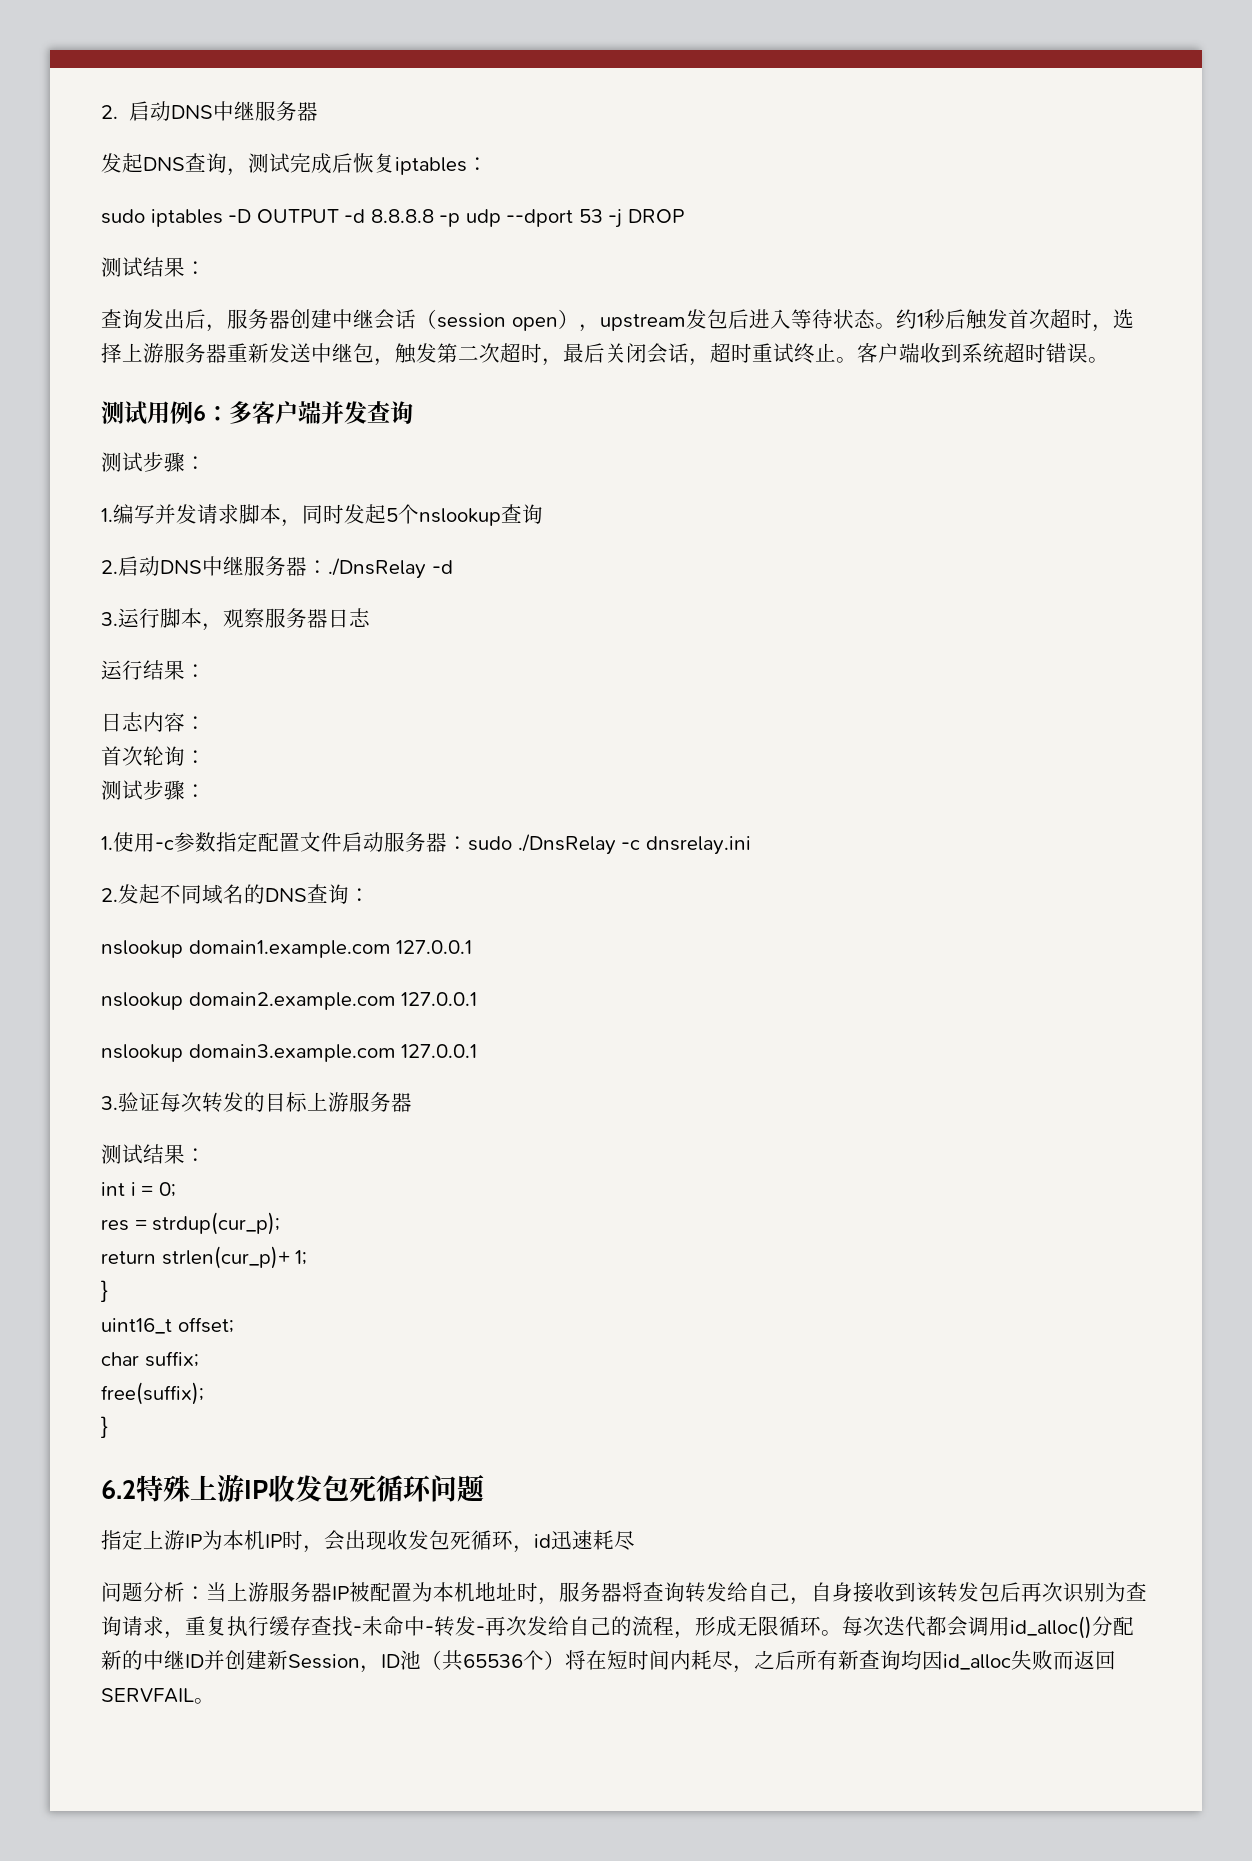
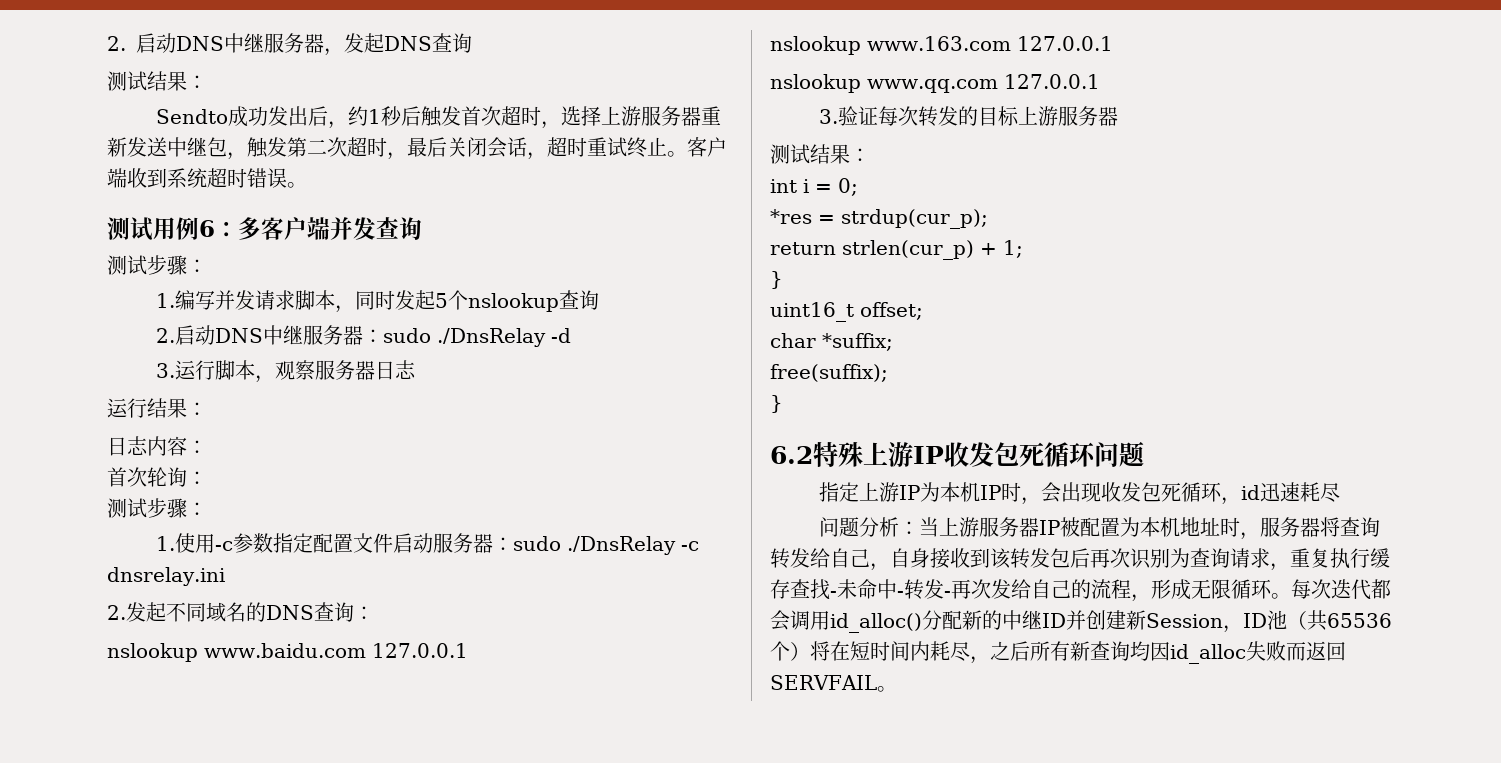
[101,101,318,121] 2.启动DNS中继服务器 // -> [107,33,344,56] 2.启动DNS中继服务器，
[227,153,488,176] [101,209,684,228] [101,257,206,277] [101,309,896,332] ，测试完成后恢复iptables： // sudo iptables -D OUTPUT -d 8.8.8.8 -p udp --dport 53 -j DROP // 测试结果： // 查询发出后，服务器创建中继会话（session open），upstream发包后进入等待状态。 -> [107,71,207,91] [155,106,348,129] // 测试结果： // Sendto成功发出后，
(328, 567) none -> [382,328,431,343] sudo
[188,940,473,958] [101,992,478,1010] [101,1044,396,1062] domain1.example.com 127.0.0.1 // nslookup domain2.example.com 127.0.0.1 // nslookup domain3.example.com -> [204,643,468,658] [770,36,1113,55] [770,74,998,93] www.baidu.com 127.0.0.1 // nslookup www.163.com 127.0.0.1 // nslookup www.qq.com
[101,1219,129,1231] res -> [770,209,812,224] *res
[161,1246,290,1269] strlen(cur_p)+ -> [842,240,997,260] strlen(cur_p) +
[144,1351,199,1367] suffix; -> [822,333,893,351] *suffix;

